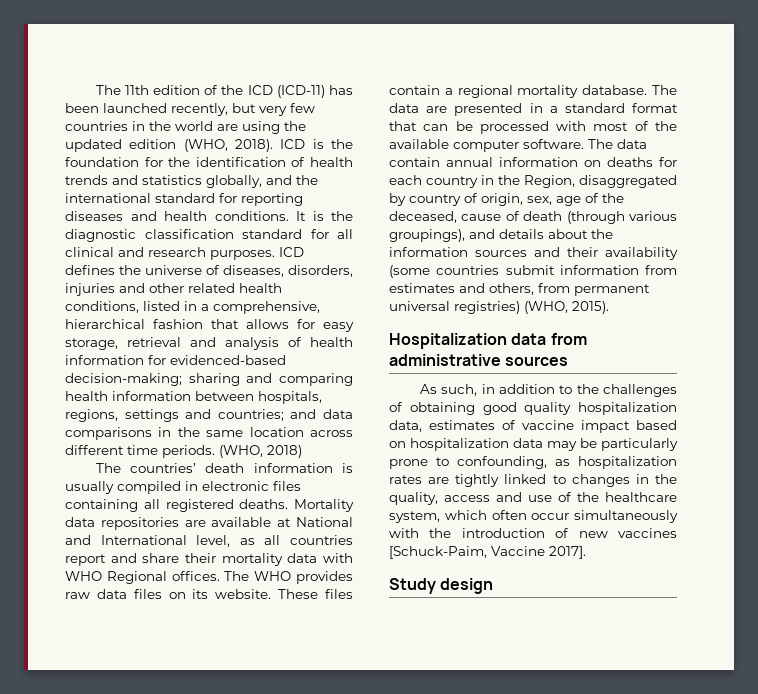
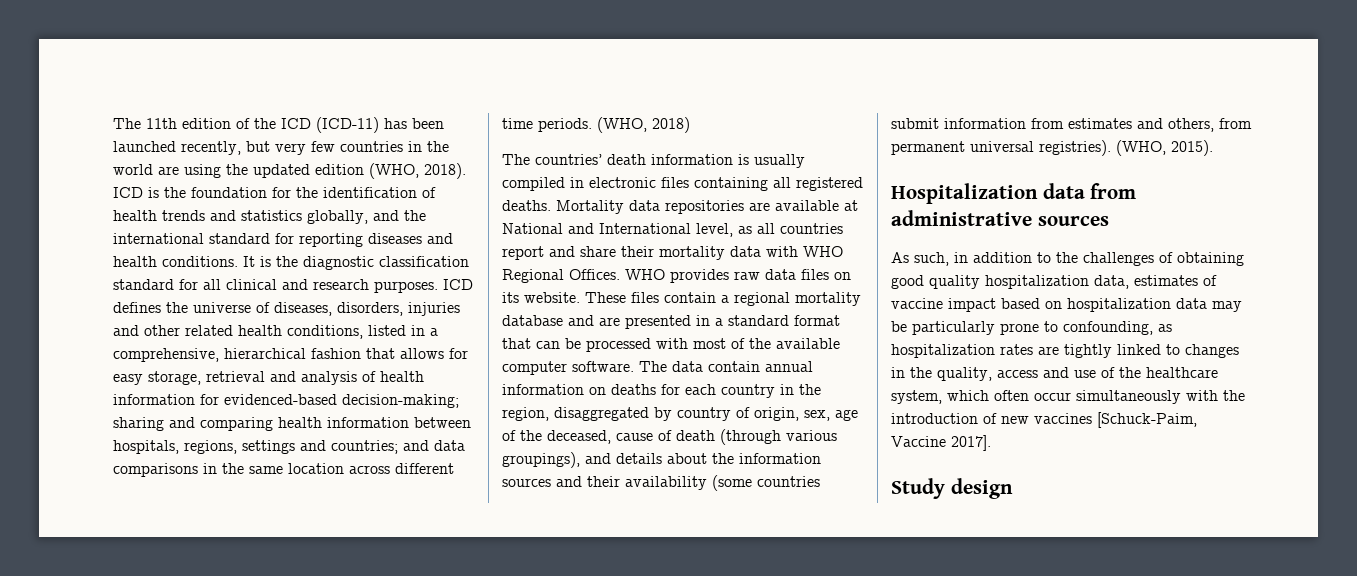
[171,571,250,581] offices. The -> [569,269,620,280] Offices.
[582,85,677,95] [389,103,419,113] database. The data -> [502,315,594,326] database and
[524,175,575,188] Region, -> [502,407,549,421] region,
[454,301,520,314] registries) -> [1039,140,1111,156] registries).

